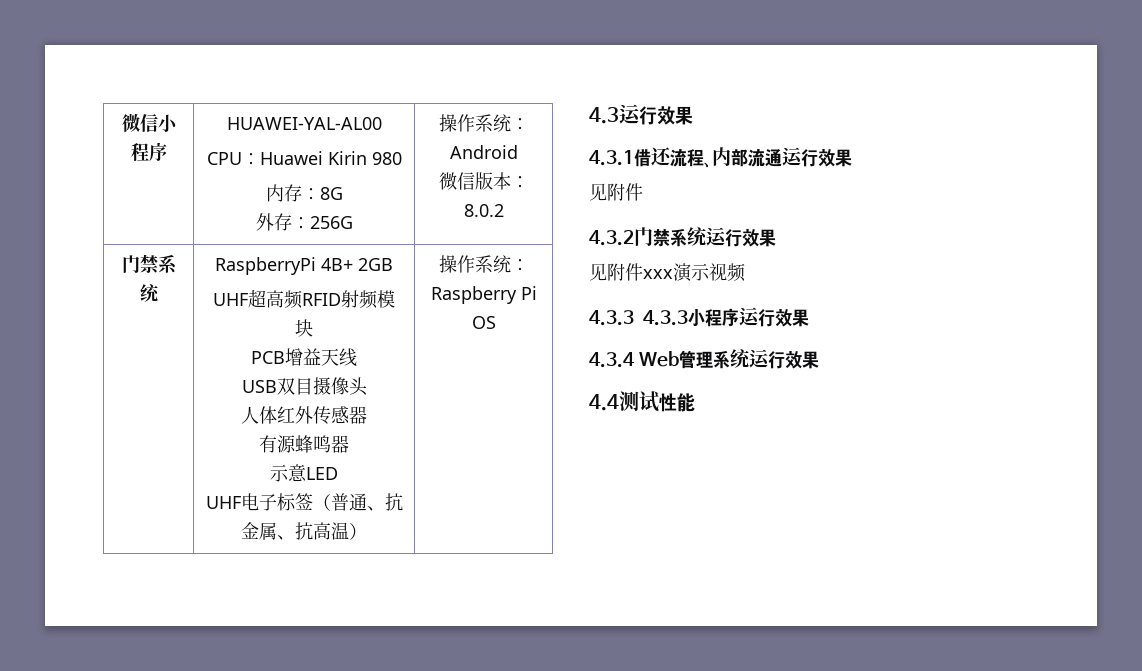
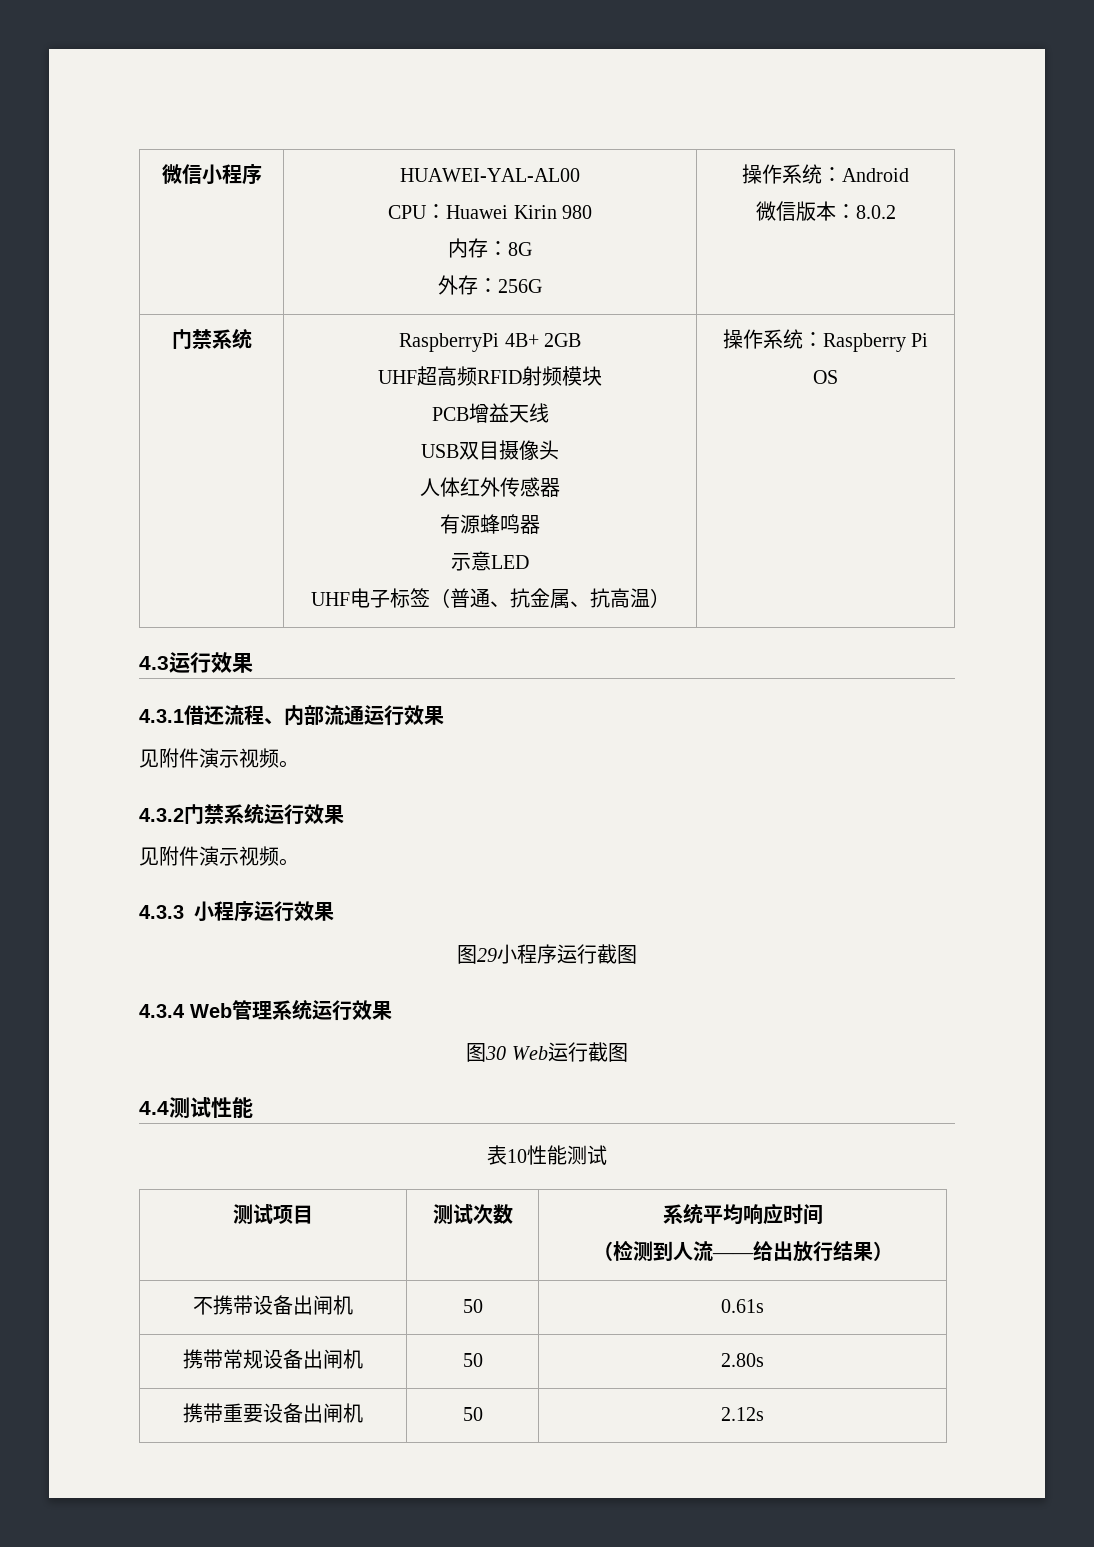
(643, 192) none -> [199,748,299,768] 演示视频。
[643,263,746,282] [589,310,688,326] xxx演示视频 // 4.3.3 4.3.3 -> [199,846,299,866] [139,905,184,919] 演示视频。 // 4.3.3
(809, 318) none -> [457,944,637,964] // 图29小程序运行截图
(820, 360) none -> [466,1042,628,1062] // 图30 Web运行截图
(695, 402) none -> [487,1145,607,1165] [233,1204,313,1224] [432,1204,513,1224] [662,1203,823,1225] [592,1240,893,1262] [193,1295,353,1315] [462,1299,483,1313] [721,1299,764,1313] [183,1349,363,1369] [462,1353,483,1367] [721,1353,764,1367] [183,1403,363,1423] [462,1407,483,1421] [721,1407,764,1421] // 表10性能测试 // 测试项目 | 测试次数 | 系统平均响应时间 // （检测到人流——给出放行结果） // 不携带设备出闸机 | 50 | 0.61s // 携带常规设备出闸机 | 50 | 2.80s // 携带重要设备出闸机 | 50 | 2.12s

